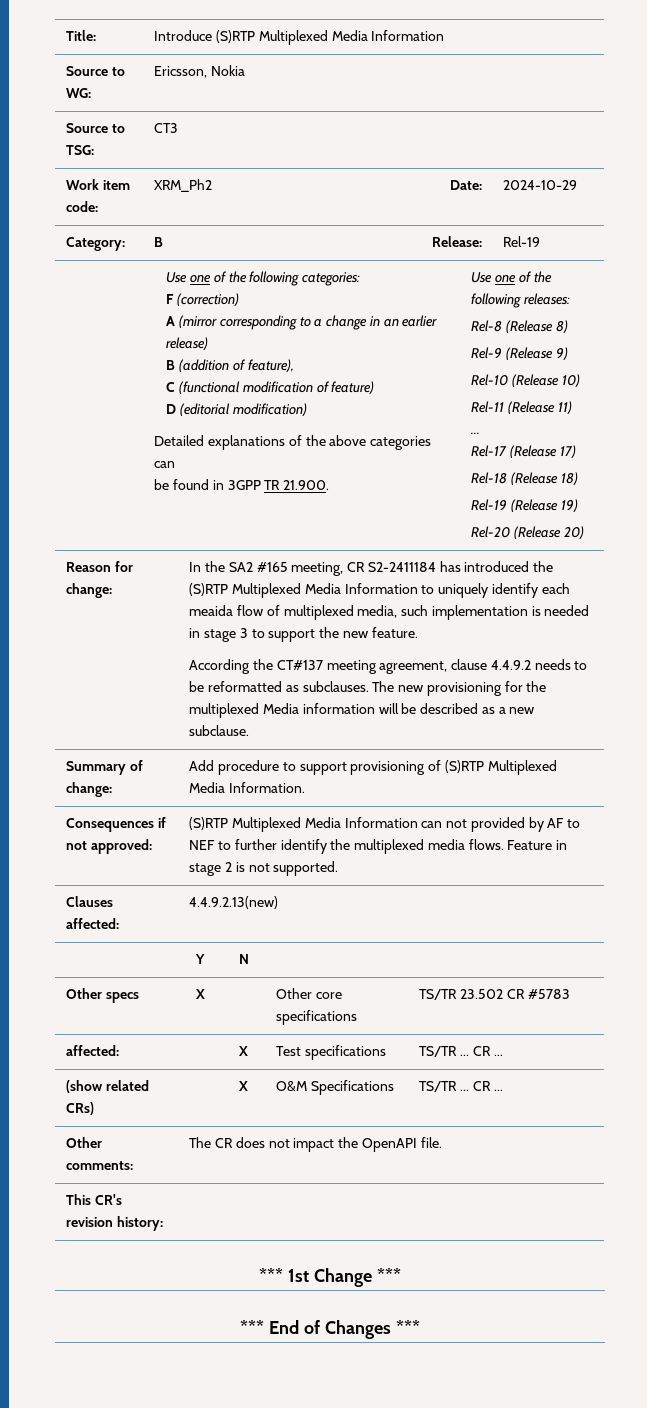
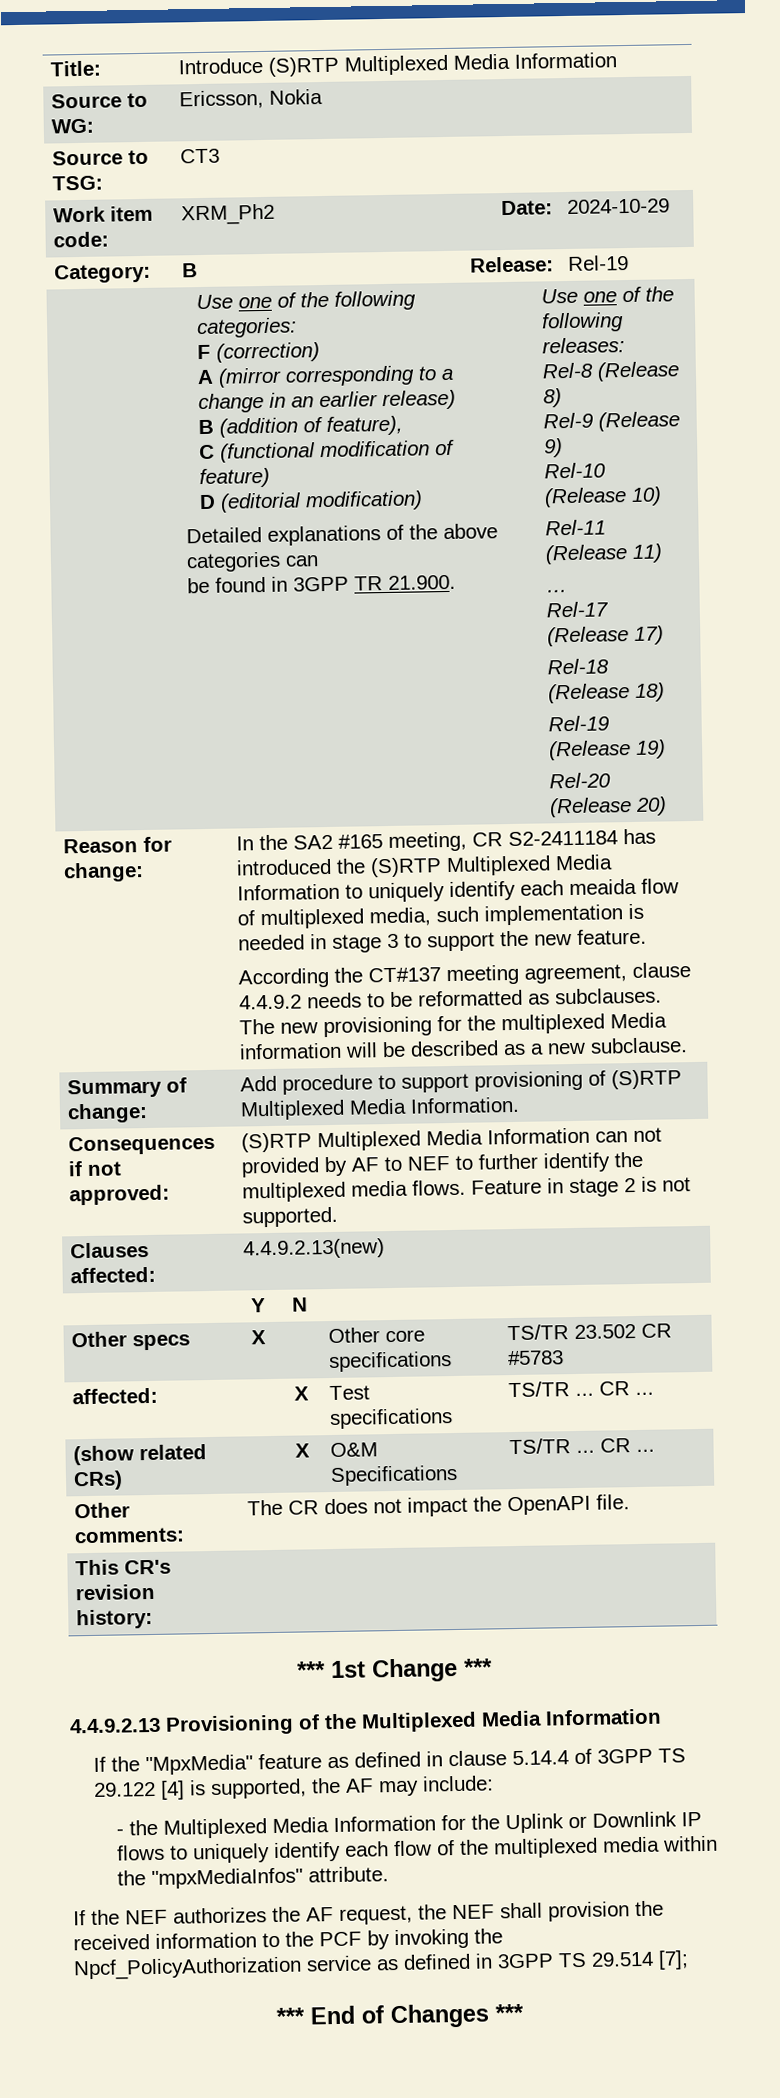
(401, 1275) none -> [69,1708,662,1736] [92,1748,686,1776] [93,1775,494,1800] [116,1811,703,1839] [117,1835,719,1864] [117,1866,390,1890] [73,1900,664,1926] [73,1928,503,1951] [73,1950,689,1981] // 4.4.9.2.13 Provisioning of the Multiplexed Media Information // If the "MpxMedia" feature as defined in clause 5.14.4 of 3GPP TS 29.122 [4] is supported, the AF may include: // - the Multiplexed Media Information for the Uplink or Downlink IP flows to uniquely identify each flow of the multiplexed media within the "mpxMediaInfos" attribute. // If the NEF authorizes the AF request, the NEF shall provision the received information to the PCF by invoking the Npcf_PolicyAuthorization service as defined in 3GPP TS 29.514 [7];

